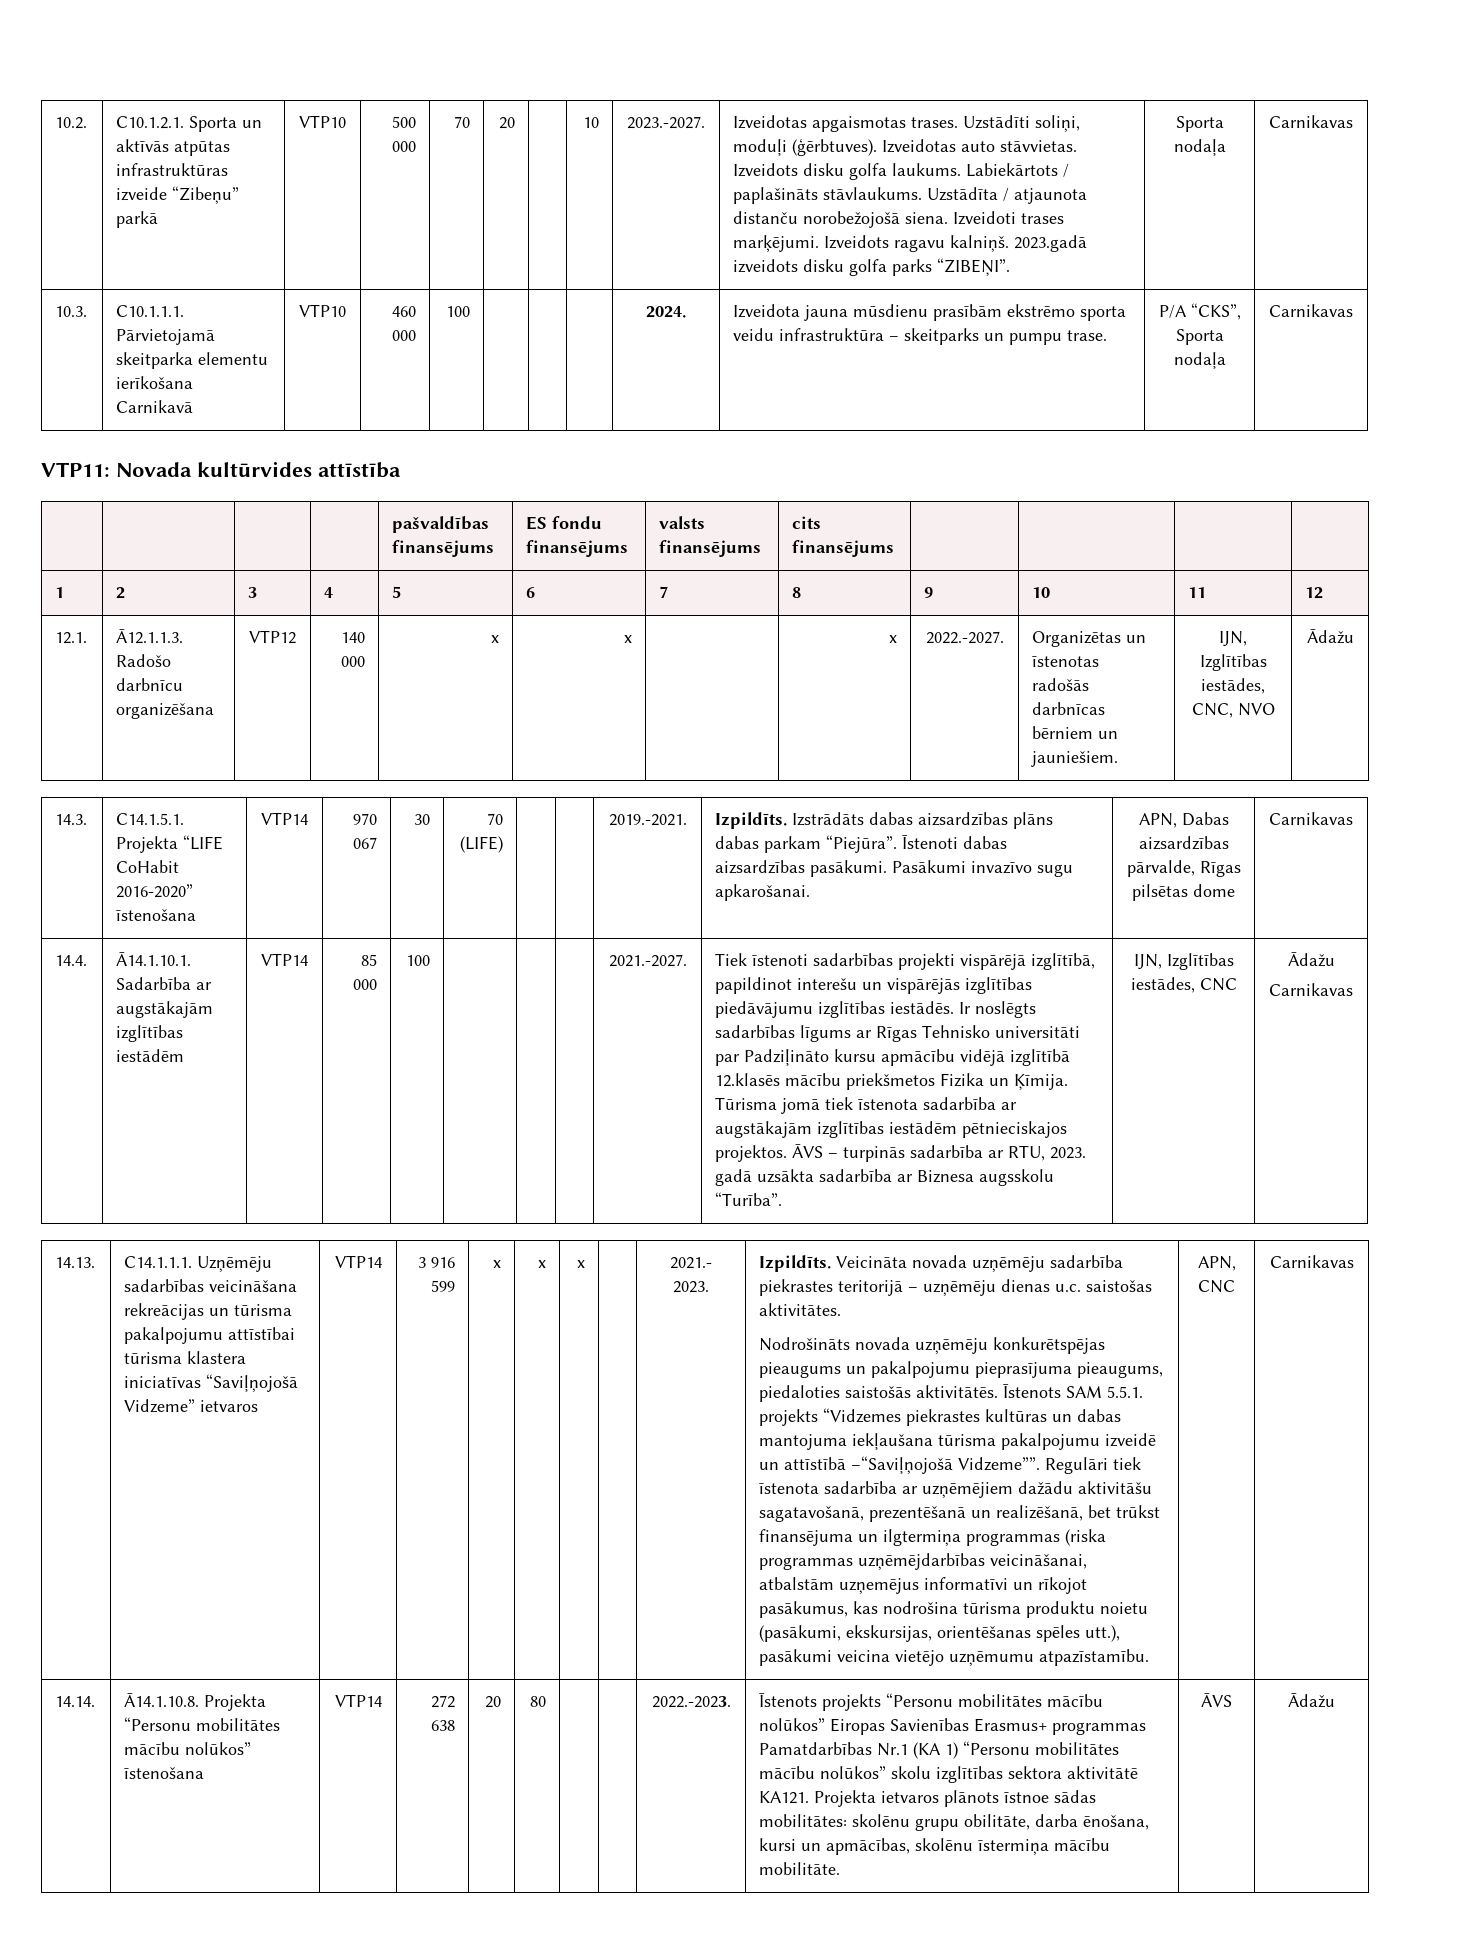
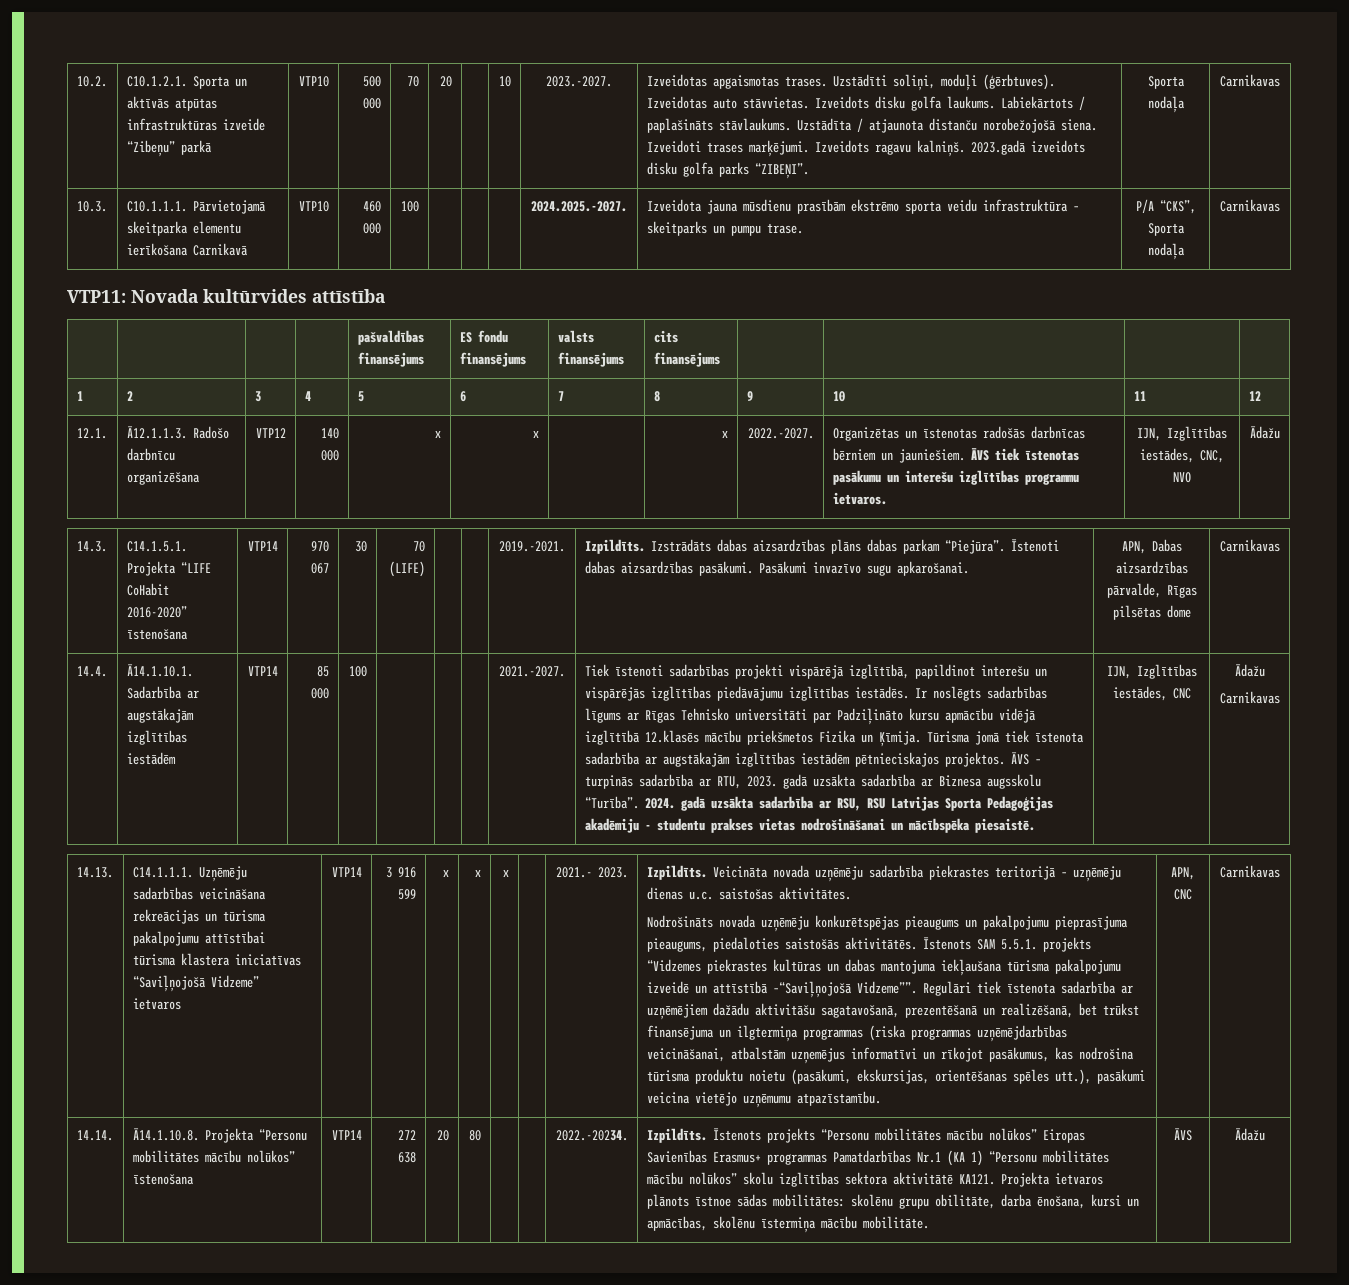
[646,306,686,318] 2024. -> [531,201,627,212] 2024.2025.-2027.
(1119, 759) none -> [970,448,1079,461] [832,470,1079,485] [832,492,887,505] ĀVS tiek īstenotas pasākumu un interešu izglītības programmu ietvaros.
(783, 1199) none -> [644,796,1053,811] [584,818,1035,833] 2024. gadā uzsākta sadarbība ar RSU, RSU Latvijas Sporta Pedagoģijas akadēmiju - studentu prakses vietas nodrošināšanai un mācībspēka piesaistē.
[651,1696,731,1708] 2022.-2023. | -> [555,1130,628,1141] [646,1128,707,1143] 2022.-20234. | Izpildīts.

